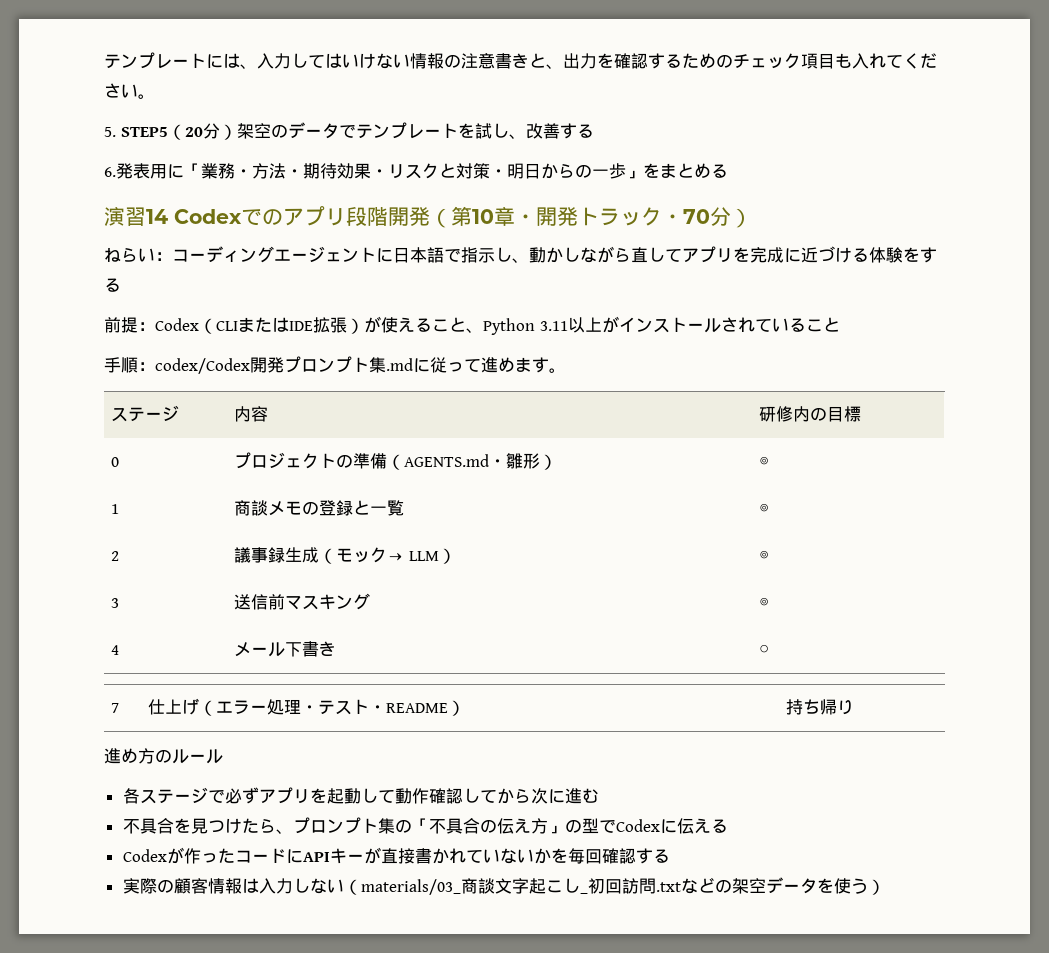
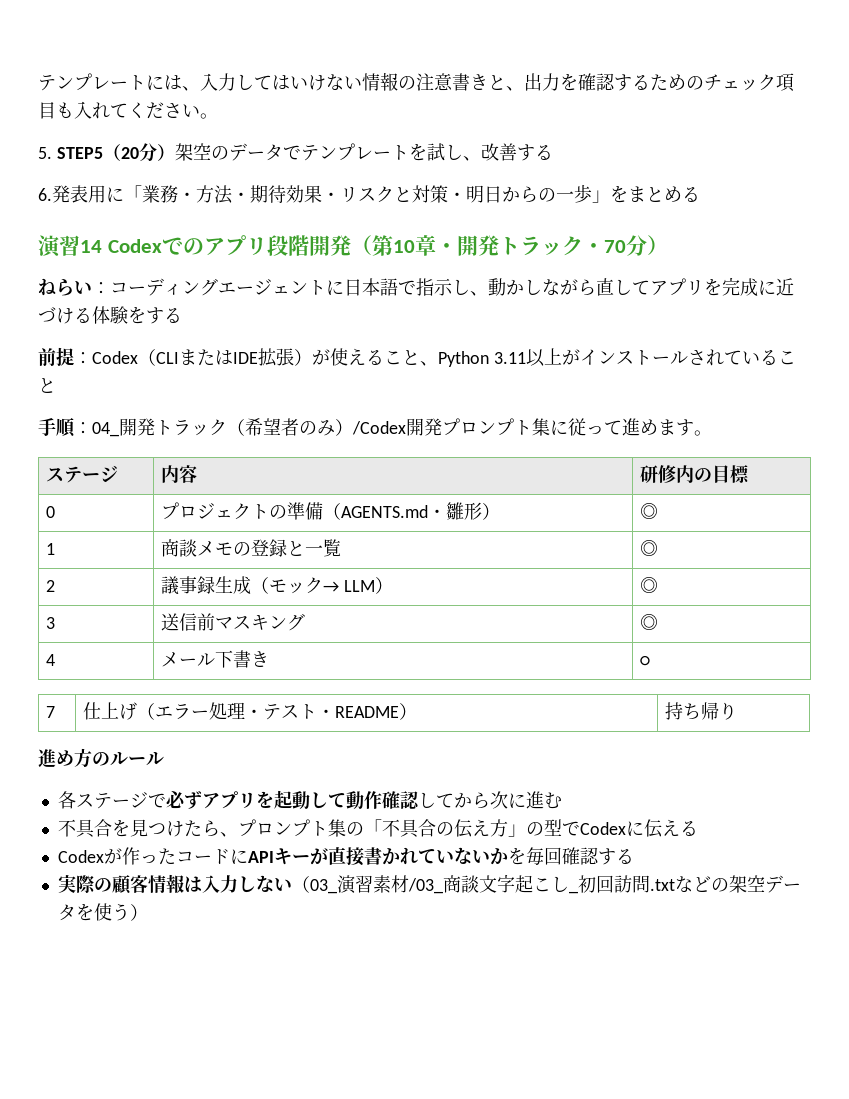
[155,358,250,374] codex/Codex -> [92,418,406,437] 04_開発トラック（希望者のみ）/Codex
[386,358,413,371] .md -> (550, 427) none
[360,879,461,895] materials/03_ -> [309,875,443,894] 03_演習素材/03_

